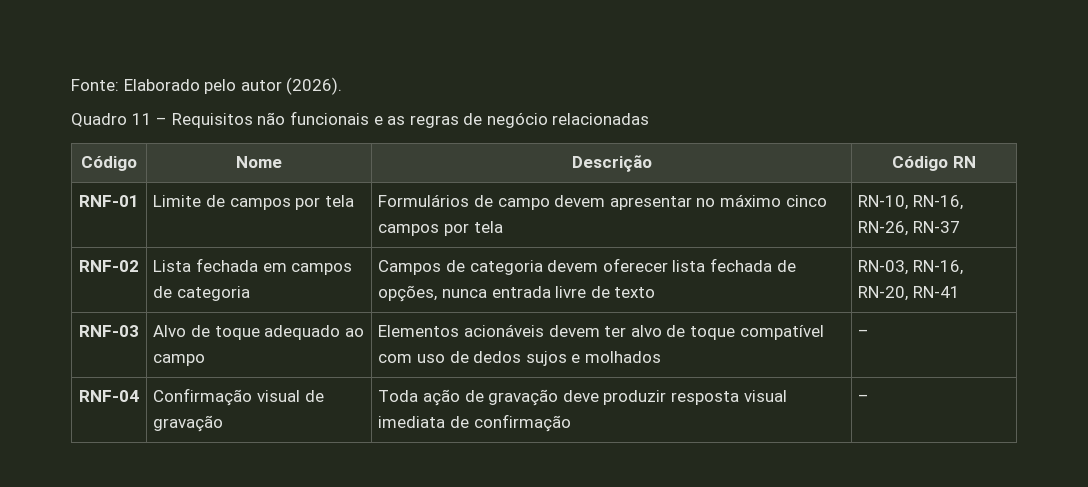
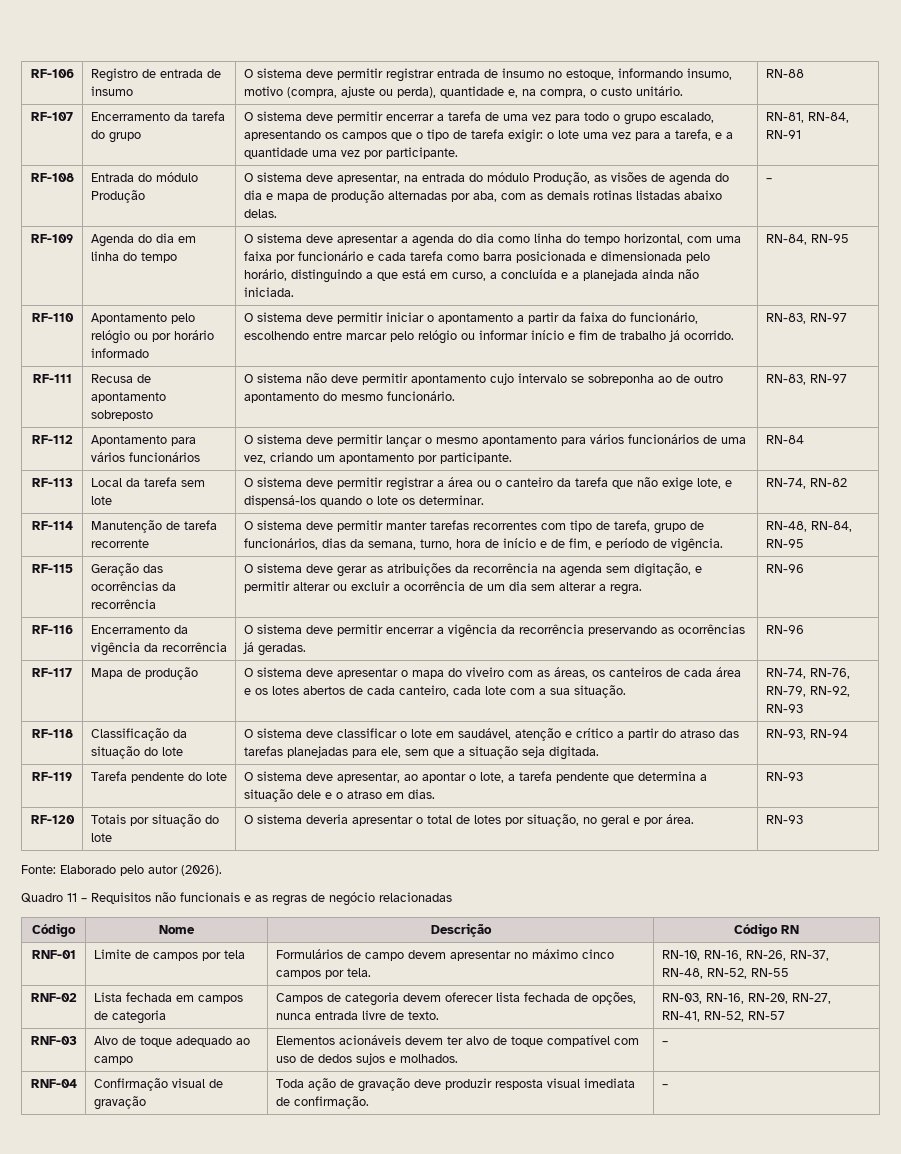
(71, 85) none -> [30,69,74,78] [90,68,221,82] [90,86,133,96] [243,68,732,82] [243,86,683,98] [765,69,804,78] [31,112,73,121] [90,111,225,121] [90,130,141,143] [243,111,714,125] [243,129,733,143] [243,147,458,159] [765,112,849,123] [765,130,801,139] [30,173,74,182] [90,172,198,182] [90,190,145,203] [243,172,729,186] [243,190,722,203] [243,209,277,218] [765,178,772,182] [31,234,73,243] [90,233,196,247] [90,251,177,263] [243,233,741,247] [243,251,710,263] [243,269,699,283] [243,287,294,297] [765,234,849,245] [31,313,74,322] [90,313,195,324] [90,330,214,344] [90,348,149,358] [243,312,698,324] [243,330,734,344] [765,313,847,324] [32,374,72,383] [90,374,151,383] [90,392,166,403] [90,410,153,421] [243,373,723,385] [243,391,455,403] [765,374,847,385] [31,435,73,444] [90,435,196,446] [90,452,200,462] [243,434,746,447] [243,452,512,464] [765,435,804,444] [31,478,73,487] [90,477,205,487] [90,496,112,505] [243,477,732,491] [243,495,484,507] [765,478,847,489] [31,521,73,530] [90,520,217,533] [90,539,149,548] [243,520,704,534] [243,538,723,552] [765,521,852,532] [765,539,804,548] [31,564,73,573] [90,563,163,576] [90,581,176,591] [90,599,156,609] [243,563,702,577] [243,581,642,595] [765,564,804,573] [31,625,73,634] [90,625,188,634] [90,642,227,656] [243,624,745,638] [242,642,306,656] [765,625,804,634] [32,668,72,677] [90,667,198,680] [243,667,741,679] [243,685,626,698] [765,668,850,679] [765,686,850,697] [765,704,803,713] [31,729,73,738] [90,728,187,741] [90,746,183,759] [243,728,739,741] [243,746,599,760] [765,729,848,740] [32,772,72,781] [90,771,227,783] [243,771,707,783] [243,789,435,802] [765,772,803,781] [30,815,75,824] [90,814,219,827] [90,833,112,842] [243,814,694,828] [765,815,803,824] RF-106 | Registro de entrada de insumo | O sistema deve permitir registrar entrada de insumo no estoque, informando insumo, motivo (compra, ajuste ou perda), quantidade e, na compra, o custo unitário. | RN-88 // RF-107 | Encerramento da tarefa do grupo | O sistema deve permitir encerrar a tarefa de uma vez para todo o grupo escalado, apresentando os campos que o tipo de tarefa exigir: o lote uma vez para a tarefa, e a quantidade uma vez por participante. | RN-81, RN-84, RN-91 // RF-108 | Entrada do módulo Produção | O sistema deve apresentar, na entrada do módulo Produção, as visões de agenda do dia e mapa de produção alternadas por aba, com as demais rotinas listadas abaixo delas. | – // RF-109 | Agenda do dia em linha do tempo | O sistema deve apresentar a agenda do dia como linha do tempo horizontal, com uma faixa por funcionário e cada tarefa como barra posicionada e dimensionada pelo horário, distinguindo a que está em curso, a concluída e a planejada ainda não iniciada. | RN-84, RN-95 // RF-110 | Apontamento pelo relógio ou por horário informado | O sistema deve permitir iniciar o apontamento a partir da faixa do funcionário, escolhendo entre marcar pelo relógio ou informar início e fim de trabalho já ocorrido. | RN-83, RN-97 // RF-111 | Recusa de apontamento sobreposto | O sistema não deve permitir apontamento cujo intervalo se sobreponha ao de outro apontamento do mesmo funcionário. | RN-83, RN-97 // RF-112 | Apontamento para vários funcionários | O sistema deve permitir lançar o mesmo apontamento para vários funcionários de uma vez, criando um apontamento por participante. | RN-84 // RF-113 | Local da tarefa sem lote | O sistema deve permitir registrar a área ou o canteiro da tarefa que não exige lote, e dispensá-los quando o lote os determinar. | RN-74, RN-82 // RF-114 | Manutenção de tarefa recorrente | O sistema deve permitir manter tarefas recorrentes com tipo de tarefa, grupo de funcionários, dias da semana, turno, hora de início e de fim, e período de vigência. | RN-48, RN-84, RN-95 // RF-115 | Geração das ocorrências da recorrência | O sistema deve gerar as atribuições da recorrência na agenda sem digitação, e permitir alterar ou excluir a ocorrência de um dia sem alterar a regra. | RN-96 // RF-116 | Encerramento da vigência da recorrência | O sistema deve permitir encerrar a vigência da recorrência preservando as ocorrências já geradas. | RN-96 // RF-117 | Mapa de produção | O sistema deve apresentar o mapa do viveiro com as áreas, os canteiros de cada área e os lotes abertos de cada canteiro, cada lote com a sua situação. | RN-74, RN-76, RN-79, RN-92, RN-93 // RF-118 | Classificação da situação do lote | O sistema deve classificar o lote em saudável, atenção e crítico a partir do atraso das tarefas planejadas para ele, sem que a situação seja digitada. | RN-93, RN-94 // RF-119 | Tarefa pendente do lote | O sistema deve apresentar, ao apontar o lote, a tarefa pendente que determina a situação dele e o atraso em dias. | RN-93 // RF-120 | Totais por situação do lote | O sistema deveria apresentar o total de lotes por situação, no geral e por área. | RN-93 //
[473,221,503,233] tela -> [346,968,371,977] tela.
[912,221,960,233] RN-37 -> [789,950,829,961] [661,968,789,979] RN-37, RN-48, RN-52, RN-55
[614,287,656,298] texto -> [407,1011,439,1020] texto.
[912,286,960,298] RN-41 -> [791,993,831,1004] [661,1011,785,1022] RN-27, RN-41, RN-52, RN-57
[584,351,661,363] molhados -> [399,1054,458,1063] molhados.
[473,414,571,432] confirmação -> [293,1096,369,1109] confirmação.

